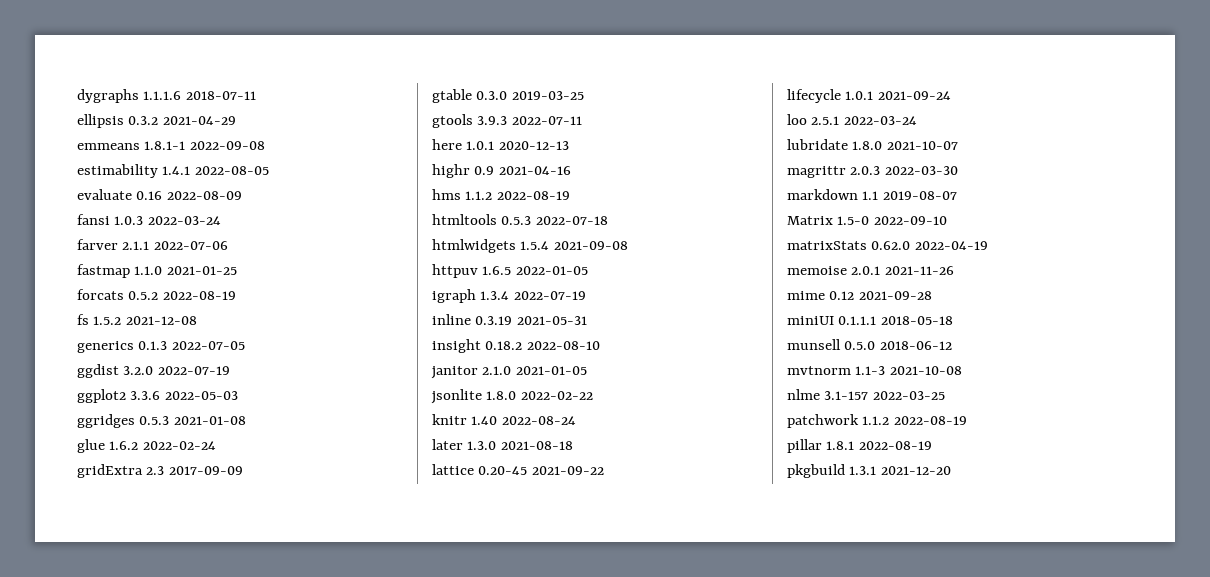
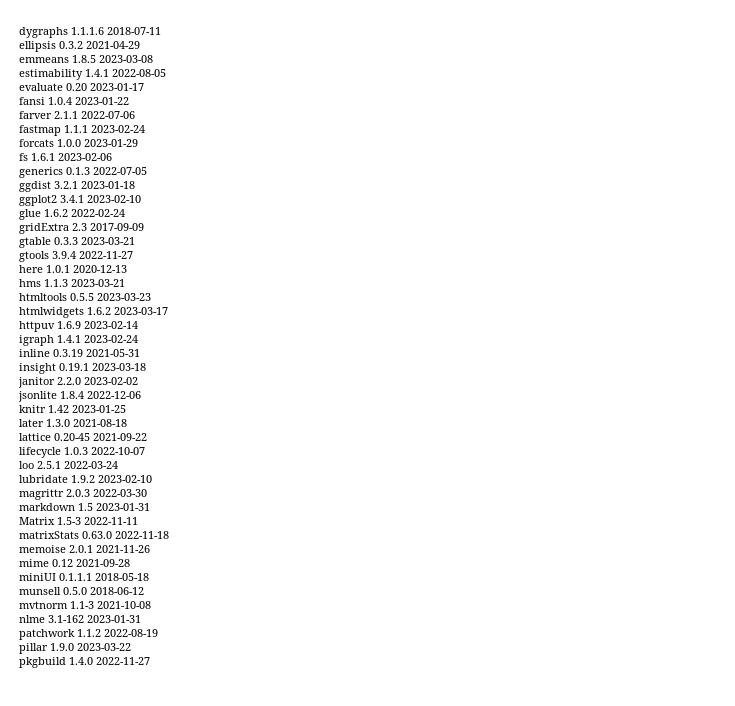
[144,141,265,150] 1.8.1-1 2022-09-08 -> [72,55,153,63] 1.8.5 2023-03-08
[136,191,242,200] 0.16 2022-08-09 -> [66,83,144,91] 0.20 2023-01-17
[114,216,221,225] 1.0.3 2022-03-24 -> [48,97,129,105] 1.0.4 2023-01-22
[134,266,237,275] 1.1.0 2021-01-25 -> [64,125,145,133] 1.1.1 2023-02-24
[128,291,236,300] 0.5.2 2022-08-19 -> [57,139,138,147] 1.0.0 2023-01-29
[93,316,197,325] 1.5.2 2021-12-08 -> [31,153,112,161] 1.6.1 2023-02-06
[123,366,230,375] 3.2.0 2022-07-19 -> [54,181,135,189] 3.2.1 2023-01-18
[130,391,238,400] [77,414,246,428] 3.3.6 2022-05-03 // ggridges 0.5.3 2021-01-08 -> [60,195,141,203] 3.4.1 2023-02-10
[476,91,584,100] 0.3.0 2019-03-25 -> [54,237,135,245] 0.3.3 2023-03-21
[477,116,582,125] 3.9.3 2022-07-11 -> [52,251,133,259] 3.9.4 2022-11-27
[432,164,571,178] // highr 0.9 2021-04-16 -> (127, 269) none
[465,191,570,200] 1.1.2 2022-08-19 -> [44,279,125,287] 1.1.3 2023-03-21
[501,216,608,225] 0.5.3 2022-07-18 -> [70,293,151,301] 0.5.5 2023-03-23
[520,241,628,250] 1.5.4 2021-09-08 -> [87,307,168,315] 1.6.2 2023-03-17
[482,266,588,275] 1.6.5 2022-01-05 -> [57,321,138,329] 1.6.9 2023-02-14
[480,291,586,300] 1.3.4 2022-07-19 -> [57,335,138,343] 1.4.1 2023-02-24
[485,341,600,350] 0.18.2 2022-08-10 -> [59,363,146,371] 0.19.1 2023-03-18
[482,366,587,375] 2.1.0 2021-01-05 -> [57,377,138,385] 2.2.0 2023-02-02
[486,391,593,400] 1.8.0 2022-02-22 -> [60,391,141,399] 1.8.4 2022-12-06
[471,416,576,425] 1.40 2022-08-24 -> [48,405,126,413] 1.42 2023-01-25
[845,91,951,100] 1.0.1 2021-09-24 -> [64,447,145,455] 1.0.3 2022-10-07
[852,141,958,150] 1.8.0 2021-10-07 -> [71,475,152,483] 1.9.2 2023-02-10
[862,191,957,200] 1.1 2019-08-07 -> [78,503,150,511] 1.5 2023-01-31
[837,216,947,225] 1.5-0 2022-09-10 -> [57,517,138,525] 1.5-3 2022-11-11
[871,241,988,250] 0.62.0 2022-04-19 -> [82,531,169,539] 0.63.0 2022-11-18
[824,391,945,400] 3.1-157 2022-03-25 -> [48,615,141,623] 3.1-162 2023-01-31
[826,441,932,450] 1.8.1 2022-08-19 -> [50,643,131,651] 1.9.0 2023-03-22
[849,466,951,475] 1.3.1 2021-12-20 -> [69,657,150,665] 1.4.0 2022-11-27

